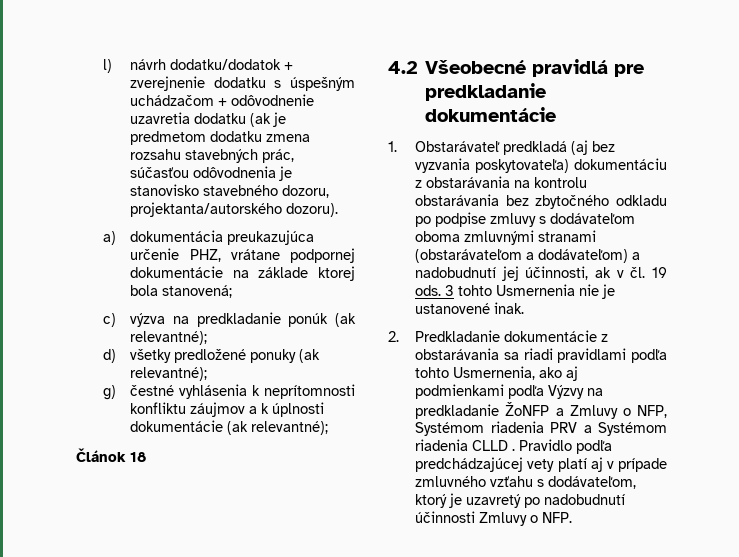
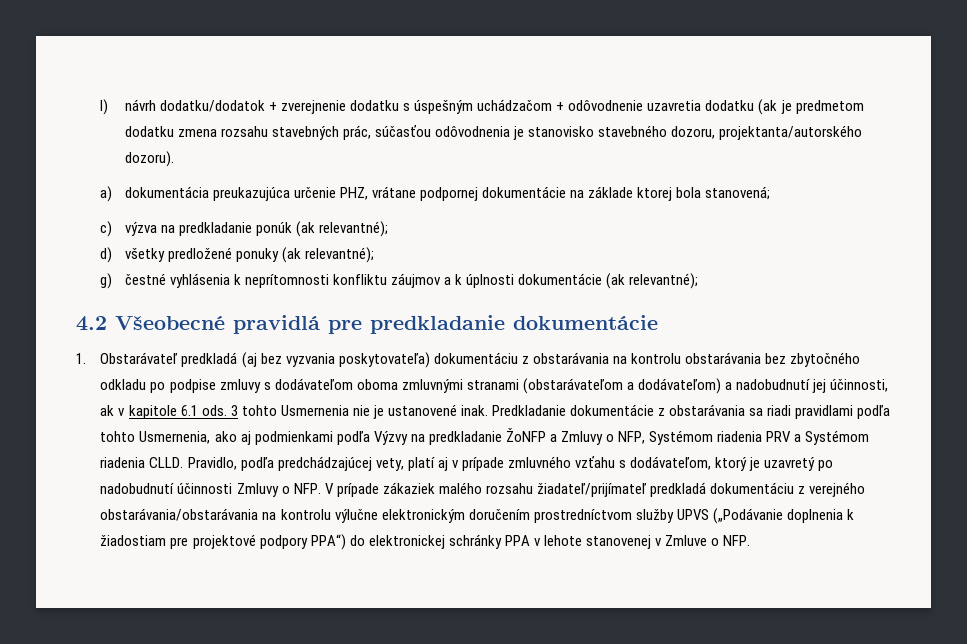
[76,448,146,462] // Článok 18 -> (699, 281) none
[630,267,667,278] čl. 19 -> [128,405,198,419] kapitole 6.1
[388,331,399,342] // 2. -> (488, 410) none
[472,439,573,451] CLLD . Pravidlo -> [149,457,237,470] CLLD. Pravidlo,
[527,459,555,472] vety -> [375,458,404,471] vety,
(573, 517) none -> [324,482,866,497] [100,508,854,524] [100,534,751,550] V prípade zákaziek malého rozsahu žiadateľ/prijímateľ predkladá dokumentáciu z verejného obstarávania/obstarávania na kontrolu výlučne elektronickým doručením prostredníctvom služby UPVS („Podávanie doplnenia k žiadostiam pre projektové podpory PPA“) do elektronickej schránky PPA v lehote stanovenej v Zmluve o NFP.

